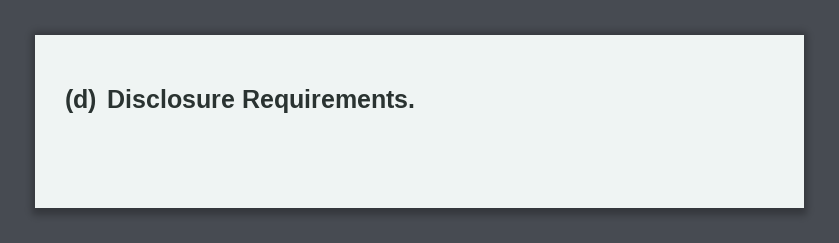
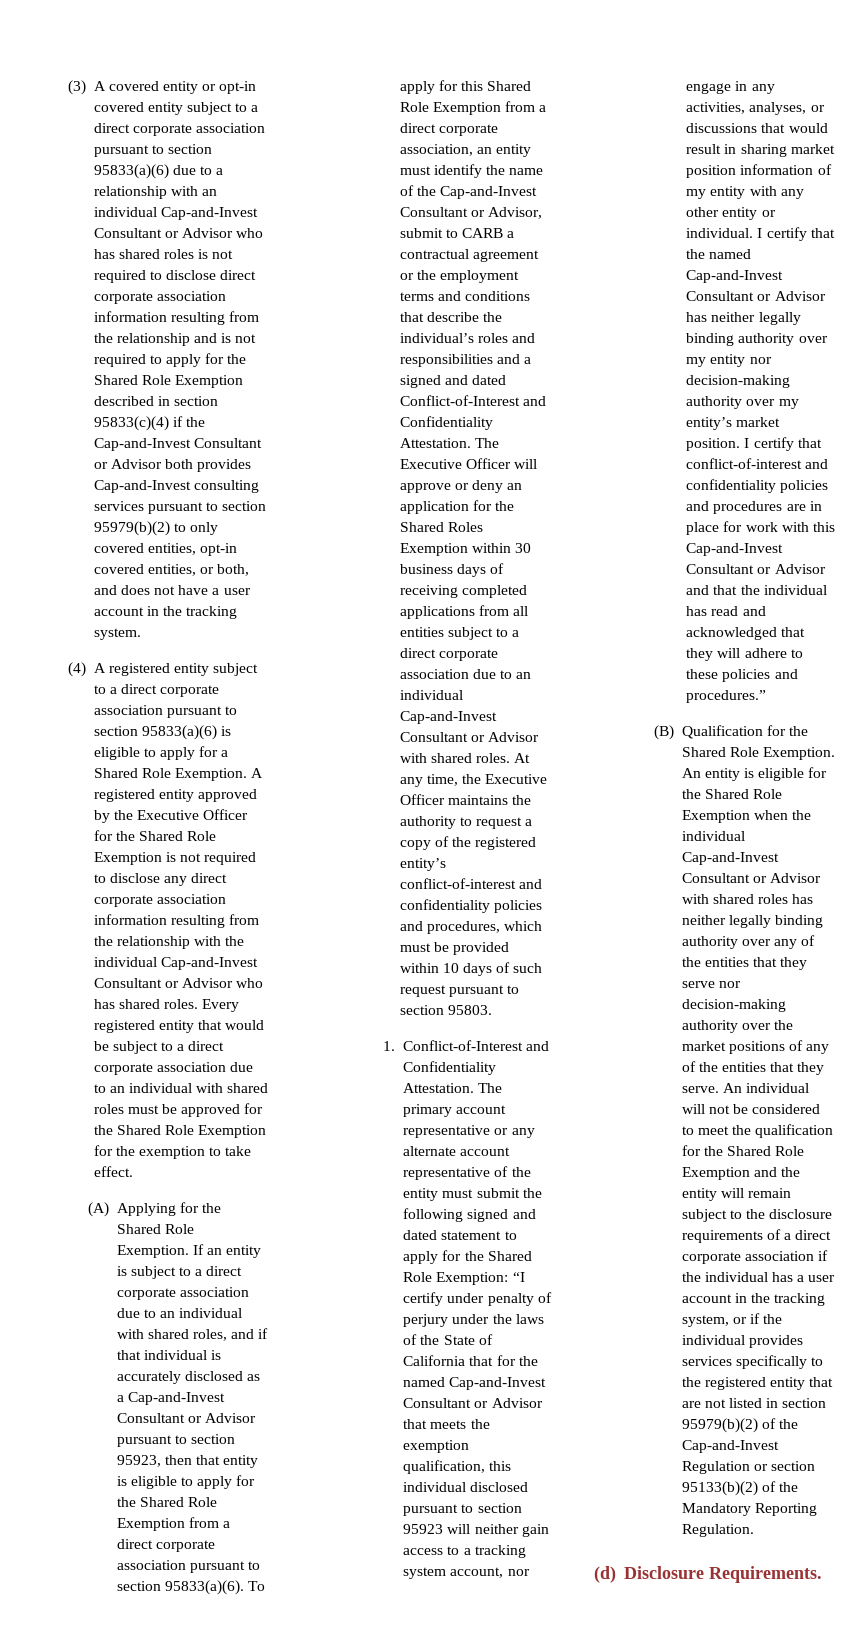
(65, 101) none -> [67,80,257,95] [93,102,259,115] [93,123,266,136] [93,144,213,157] [93,164,224,179] [93,186,218,199] [93,207,258,220] [93,228,264,238] [93,249,234,259] [93,270,257,283] [93,291,226,304] [93,311,260,325] [93,333,257,346] [93,353,247,367] [93,375,244,388] [93,396,219,406] [93,416,206,431] [93,438,262,451] [93,459,252,472] [93,480,259,493] [93,501,267,514] [93,521,219,536] [93,543,238,556] [93,564,250,576] [93,585,251,595] [93,606,238,619] [93,628,141,640] [67,662,259,677] [93,684,220,697] [93,705,238,718] [93,725,232,740] [93,746,229,760] [93,768,264,781] [93,789,258,802] [93,809,249,823] [93,830,217,841] [93,852,257,865] [93,873,228,886] [93,894,226,907] [93,914,260,928] [93,936,245,949] [93,957,258,970] [93,978,264,988] [93,999,240,1012] [93,1020,265,1033] [93,1041,225,1054] [93,1062,254,1075] [93,1083,269,1093] [93,1103,264,1117] [93,1125,267,1138] [93,1145,252,1159] [93,1166,133,1177] [87,1202,221,1217] [116,1224,194,1234] [116,1244,262,1258] [116,1266,243,1279] [116,1287,249,1300] [116,1308,243,1318] [116,1328,269,1341] [116,1350,221,1360] [116,1371,260,1384] [116,1392,225,1405] [116,1413,256,1423] [116,1434,235,1447] [116,1455,259,1468] [116,1475,256,1489] [116,1497,217,1507] [116,1517,230,1531] [116,1539,215,1552] [116,1560,260,1573] [116,1580,265,1595] [399,80,532,94] [399,101,547,115] [399,123,498,136] [399,144,531,157] [399,164,544,178] [399,185,537,199] [399,207,542,219] [399,228,515,238] [399,249,539,262] [399,270,519,283] [399,291,530,301] [399,312,502,322] [399,333,535,343] [399,354,531,367] [399,375,506,388] [399,395,546,406] [399,416,493,430] [399,438,499,448] [399,458,537,469] [399,480,523,493] [399,500,514,514] [399,522,483,532] [399,543,531,556] [399,563,504,577] [399,585,527,598] [399,605,528,619] [399,627,520,640] [399,648,498,661] [399,669,532,679] [399,690,463,700] [399,711,497,724] [399,732,539,742] [399,753,531,763] [399,774,548,787] [399,794,531,805] [399,816,533,829] [399,836,537,850] [399,858,446,871] [399,878,542,889] [399,899,542,913] [399,921,542,934] [399,942,509,955] [399,962,543,976] [399,985,519,997] [399,1005,492,1015] [383,1040,550,1051] [403,1061,497,1075] [403,1083,503,1093] [403,1104,507,1117] [403,1125,535,1138] [403,1146,511,1156] [403,1166,531,1180] [403,1188,542,1201] [403,1208,536,1222] [403,1230,517,1240] [403,1250,532,1264] [403,1272,525,1285] [403,1292,552,1306] [403,1314,544,1327] [403,1334,493,1345] [403,1355,538,1366] [403,1377,547,1390] [403,1398,543,1408] [403,1419,490,1429] [403,1440,470,1453] [403,1460,512,1474] [403,1482,529,1492] [403,1503,522,1516] [403,1524,549,1537] [403,1545,526,1558] [403,1567,530,1579] [686,81,775,94] [686,102,825,115] [686,123,828,133] [686,144,835,157] [686,164,832,178] [686,186,804,199] [686,207,776,220] [686,227,835,241] [686,249,752,259] [686,270,784,283] [686,291,826,301] [686,312,801,325] [686,333,828,346] [686,354,772,367] [686,375,791,388] [686,396,799,409] [686,417,781,430] [686,437,822,451] [686,458,829,469] [686,479,829,493] [686,501,822,514] [686,521,835,535] [686,543,784,556] [686,564,826,574] [686,585,827,595] [686,606,766,616] [686,627,806,640] [686,648,803,661] [686,669,798,682] [686,690,767,703] [653,725,808,740] [681,747,835,760] [681,767,828,781] [681,789,782,799] [681,810,811,823] [681,831,745,841] [681,852,779,865] [681,873,821,883] [681,894,814,904] [681,915,823,928] [681,935,816,949] [681,957,808,970] [681,981,741,988] [681,999,786,1012] [681,1020,793,1033] [681,1040,830,1054] [681,1061,825,1075] [681,1083,809,1093] [681,1104,821,1114] [681,1124,834,1138] [681,1145,805,1156] [681,1167,800,1180] [681,1188,791,1201] [681,1209,833,1222] [681,1229,832,1243] [681,1250,828,1264] [681,1272,836,1282] [681,1293,826,1306] [681,1313,783,1327] [681,1335,803,1348] [681,1355,823,1369] [681,1377,834,1390] [681,1398,827,1408] [681,1418,798,1433] [681,1440,779,1453] [681,1461,815,1474] [681,1481,798,1496] [681,1503,817,1516] [681,1524,754,1537] (3) A covered entity or opt-in covered entity subject to a direct corporate association pursuant to section 95833(a)(6) due to a relationship with an individual Cap-and-Invest Consultant or Advisor who has shared roles is not required to disclose direct corporate association information resulting from the relationship and is not required to apply for the Shared Role Exemption described in section 95833(c)(4) if the Cap-and-Invest Consultant or Advisor both provides Cap-and-Invest consulting services pursuant to section 95979(b)(2) to only covered entities, opt-in covered entities, or both, and does not have a user account in the tracking system. // (4) A registered entity subject to a direct corporate association pursuant to section 95833(a)(6) is eligible to apply for a Shared Role Exemption. A registered entity approved by the Executive Officer for the Shared Role Exemption is not required to disclose any direct corporate association information resulting from the relationship with the individual Cap-and-Invest Consultant or Advisor who has shared roles. Every registered entity that would be subject to a direct corporate association due to an individual with shared roles must be approved for the Shared Role Exemption for the exemption to take effect. // (A) Applying for the Shared Role Exemption. If an entity is subject to a direct corporate association due to an individual with shared roles, and if that individual is accurately disclosed as a Cap-and-Invest Consultant or Advisor pursuant to section 95923, then that entity is eligible to apply for the Shared Role Exemption from a direct corporate association pursuant to section 95833(a)(6). To apply for this Shared Role Exemption from a direct corporate association, an entity must identify the name of the Cap-and-Invest Consultant or Advisor, submit to CARB a contractual agreement or the employment terms and conditions that describe the individual’s roles and responsibilities and a signed and dated Conflict-of-Interest and Confidentiality Attestation. The Executive Officer will approve or deny an application for the Shared Roles Exemption within 30 business days of receiving completed applications from all entities subject to a direct corporate association due to an individual Cap-and-Invest Consultant or Advisor with shared roles. At any time, the Executive Officer maintains the authority to request a copy of the registered entity’s conflict-of-interest and confidentiality policies and procedures, which must be provided within 10 days of such request pursuant to section 95803. // 1. Conflict-of-Interest and Confidentiality Attestation. The primary account representative or any alternate account representative of the entity must submit the following signed and dated statement to apply for the Shared Role Exemption: “I certify under penalty of perjury under the laws of the State of California that for the named Cap-and-Invest Consultant or Advisor that meets the exemption qualification, this individual disclosed pursuant to section 95923 will neither gain access to a tracking system account, nor engage in any activities, analyses, or discussions that would result in sharing market position information of my entity with any other entity or individual. I certify that the named Cap-and-Invest Consultant or Advisor has neither legally binding authority over my entity nor decision-making authority over my entity’s market position. I certify that conflict-of-interest and confidentiality policies and procedures are in place for work with this Cap-and-Invest Consultant or Advisor and that the individual has read and acknowledged that they will adhere to these policies and procedures.” // (B) Qualification for the Shared Role Exemption. An entity is eligible for the Shared Role Exemption when the individual Cap-and-Invest Consultant or Advisor with shared roles has neither legally binding authority over any of the entities that they serve nor decision-making authority over the market positions of any of the entities that they serve. An individual will not be considered to meet the qualification for the Shared Role Exemption and the entity will remain subject to the disclosure requirements of a direct corporate association if the individual has a user account in the tracking system, or if the individual provides services specifically to the registered entity that are not listed in section 95979(b)(2) of the Cap-and-Invest Regulation or section 95133(b)(2) of the Mandatory Reporting Regulation. //

